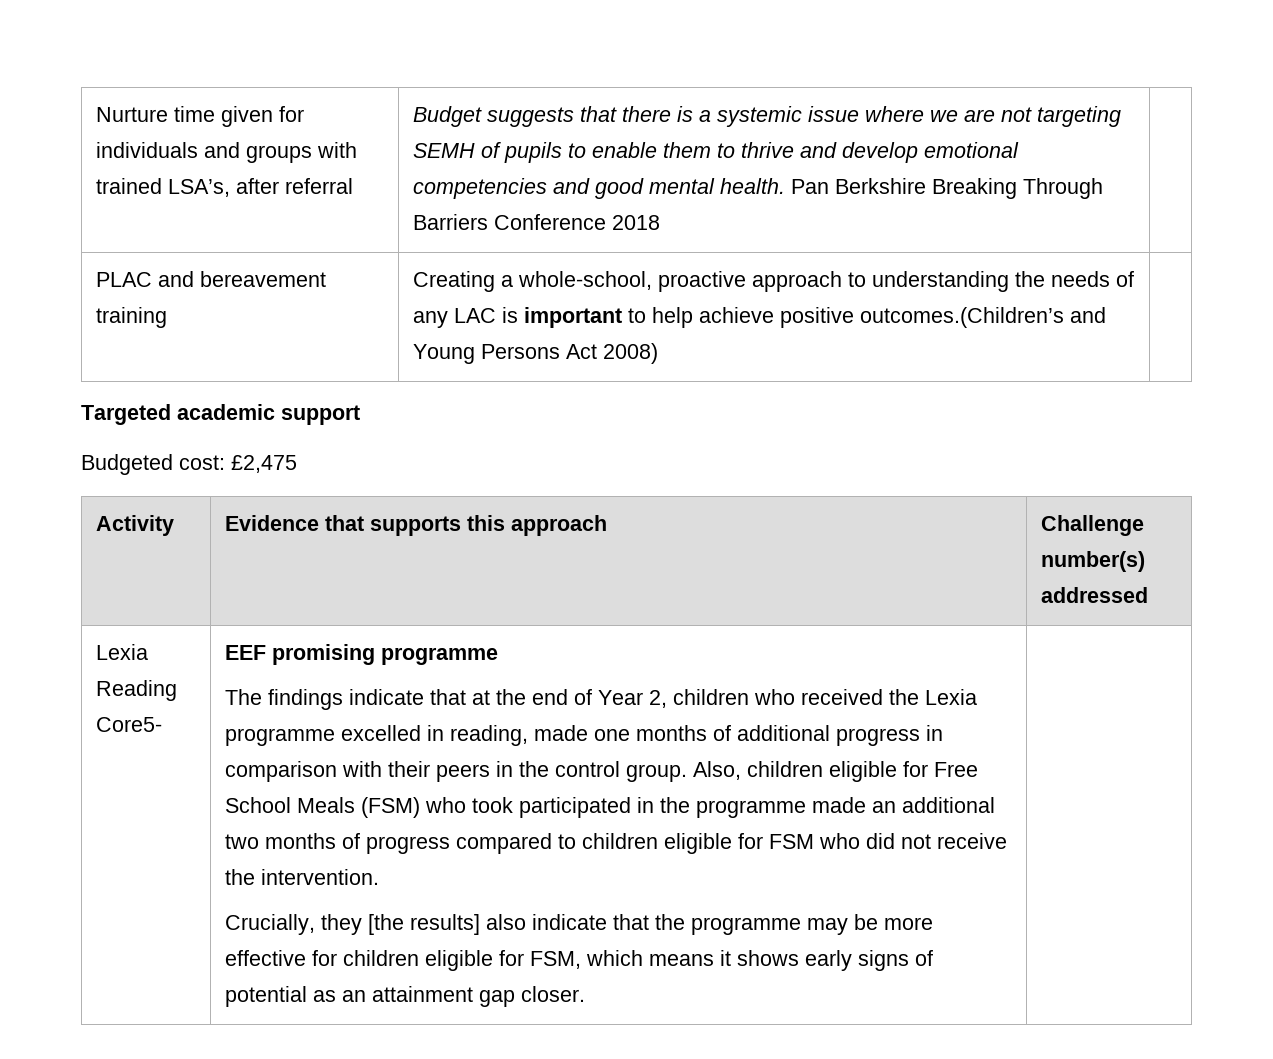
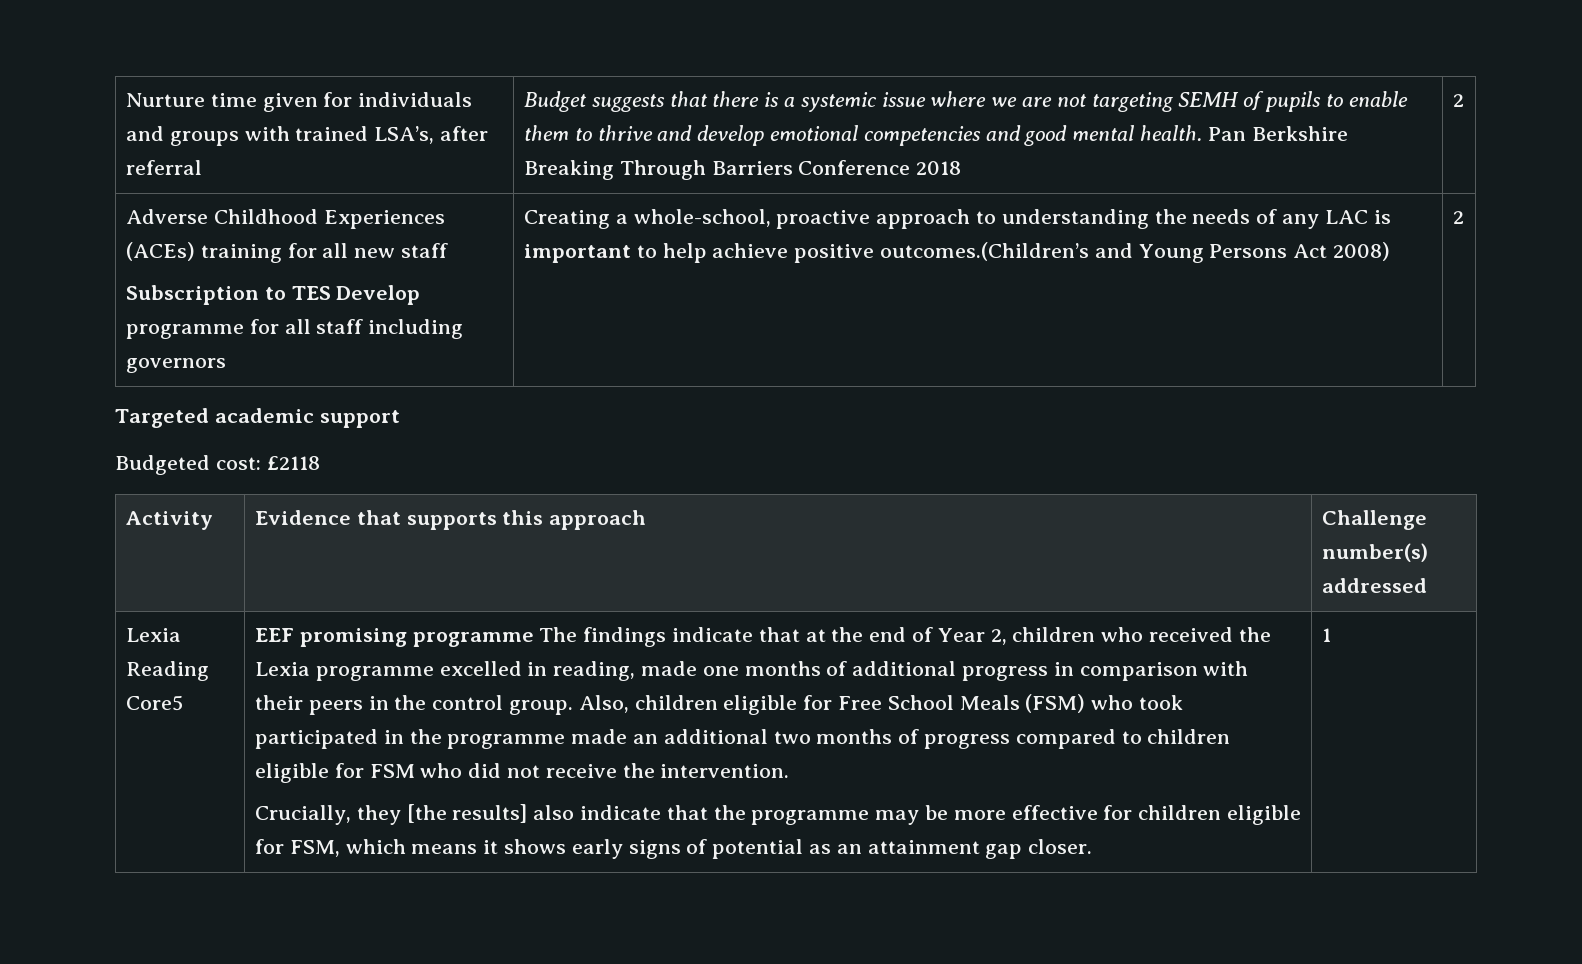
[96,271,327,287] [96,307,168,328] // PLAC and bereavement training -> [1452,94,1464,107] [125,209,445,229] [125,242,448,263] [125,285,421,305] [125,319,464,339] [125,358,226,373] 2 // Adverse Childhood Experiences (ACEs) training for all new staff // Subscription to TES Develop programme for all staff including governors
(659, 353) none -> [1452,211,1464,224] 2
[231,455,297,473] £2,475 -> [266,456,320,470] £2118
[96,717,163,732] Core5- -> [125,695,183,711] Core5
(499, 656) // -> (534, 639) none
(586, 994) none -> [1321,628,1331,642] 1

